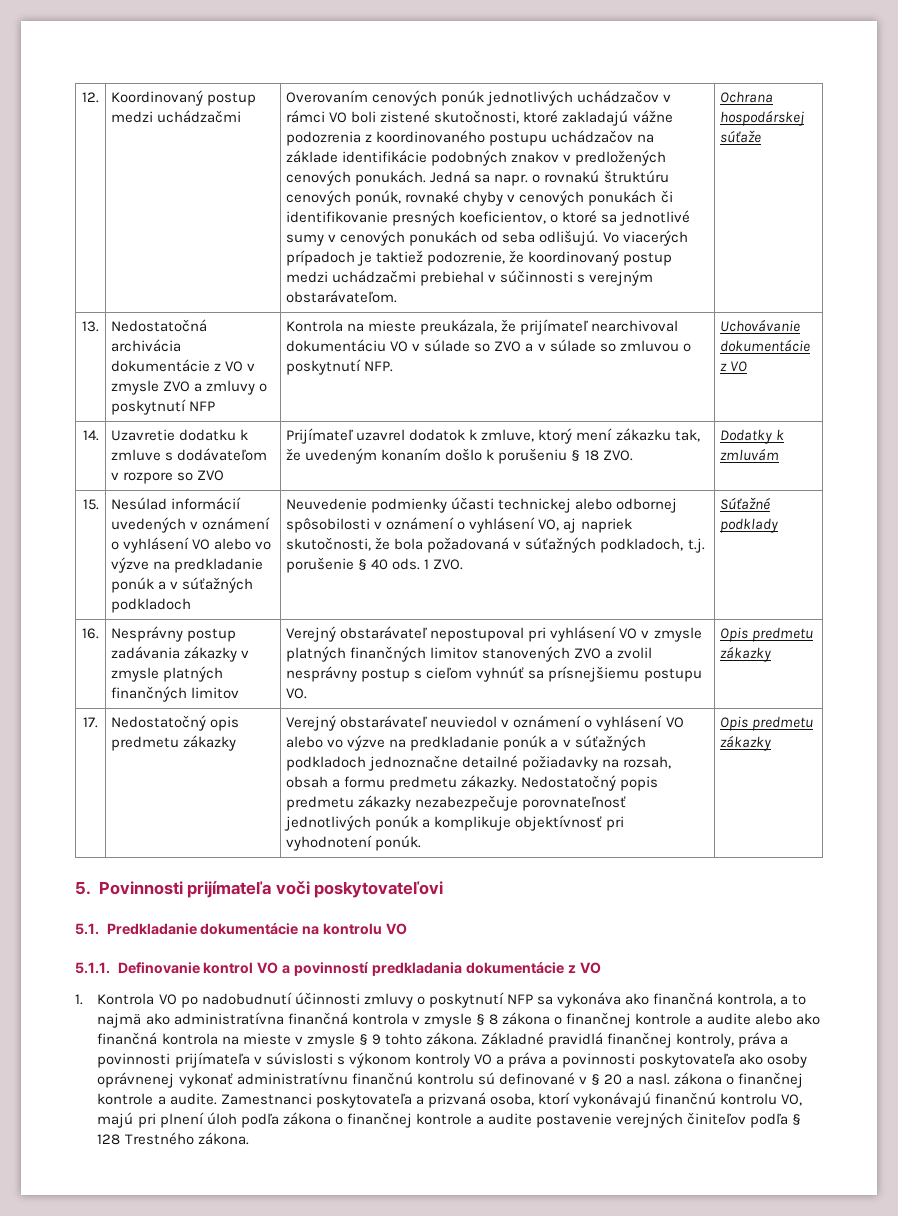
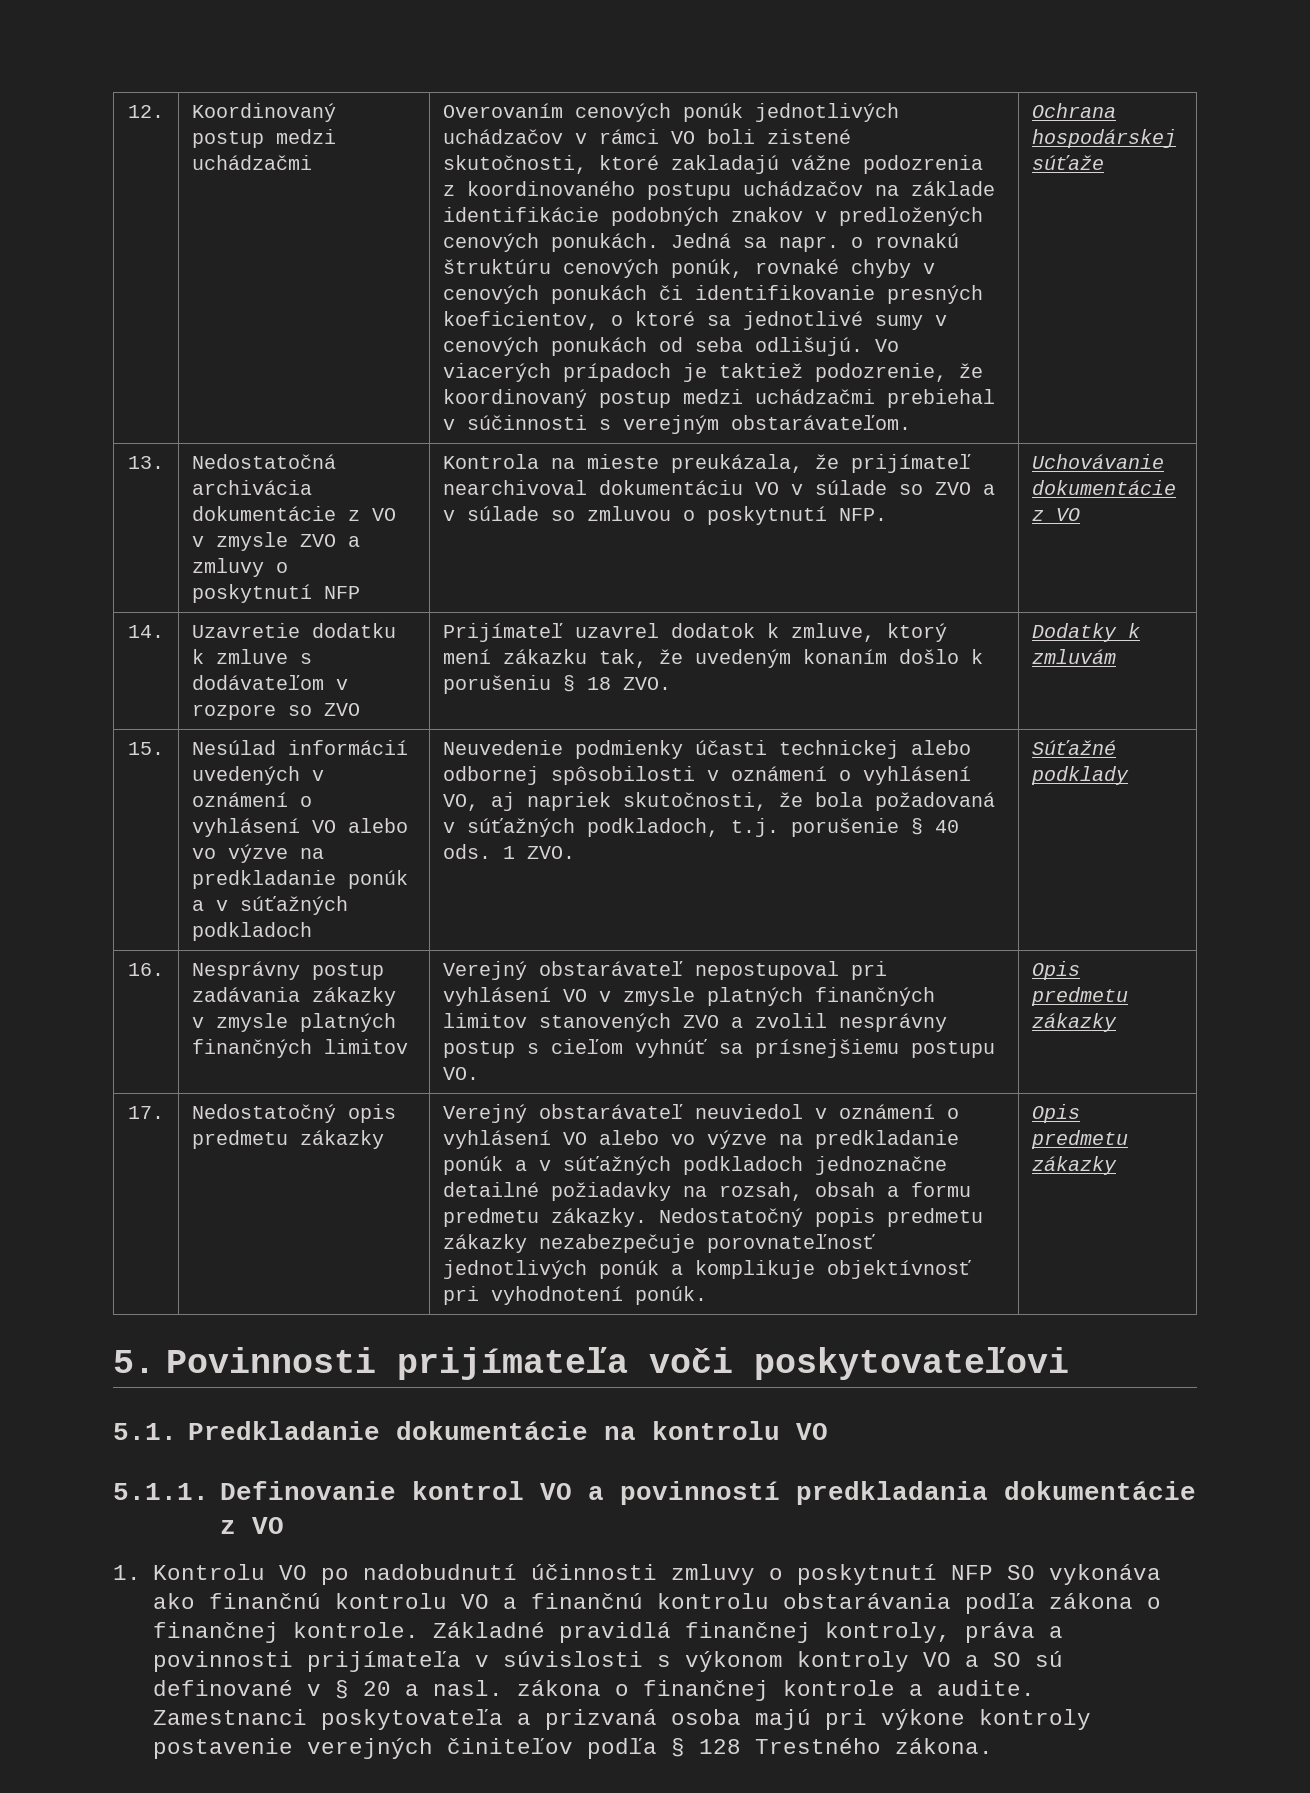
[97,993,155,1005] Kontrola -> [153,1564,266,1580] Kontrolu
[536,996,553,1005] sa -> [1007,1565,1036,1580] SO
[653,992,807,1006] [97,1012,821,1028] [97,1032,477,1048] finančná kontrola, a to najmä ako administratívna finančná kontrola v zmysle § 8 zákona o finančnej kontrole a audite alebo ako finančná kontrola na mieste v zmysle § 9 tohto zákona. -> [209,1593,1162,1614] [153,1622,420,1643] finančnú kontrolu VO a finančnú kontrolu obstarávania podľa zákona o finančnej kontrole.
[507,1052,808,1068] [97,1072,474,1088] práva a povinnosti poskytovateľa ako osoby oprávnenej vykonať administratívnu finančnú kontrolu -> [993,1652,1022,1667] SO
[489,1092,803,1108] [97,1112,532,1128] osoba, ktorí vykonávajú finančnú kontrolu VO, majú pri plnení úloh podľa zákona o finančnej kontrole a audite -> [671,1709,1092,1730] osoba majú pri výkone kontroly

